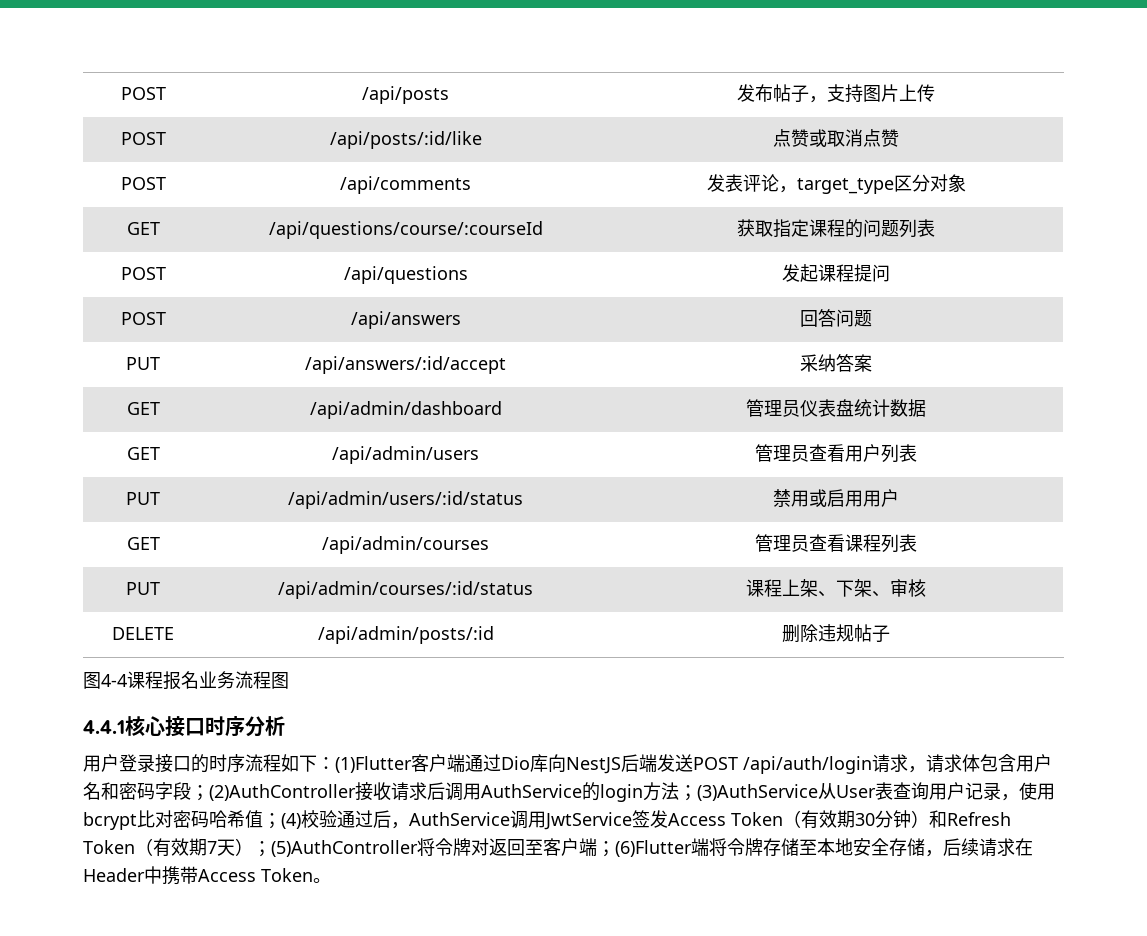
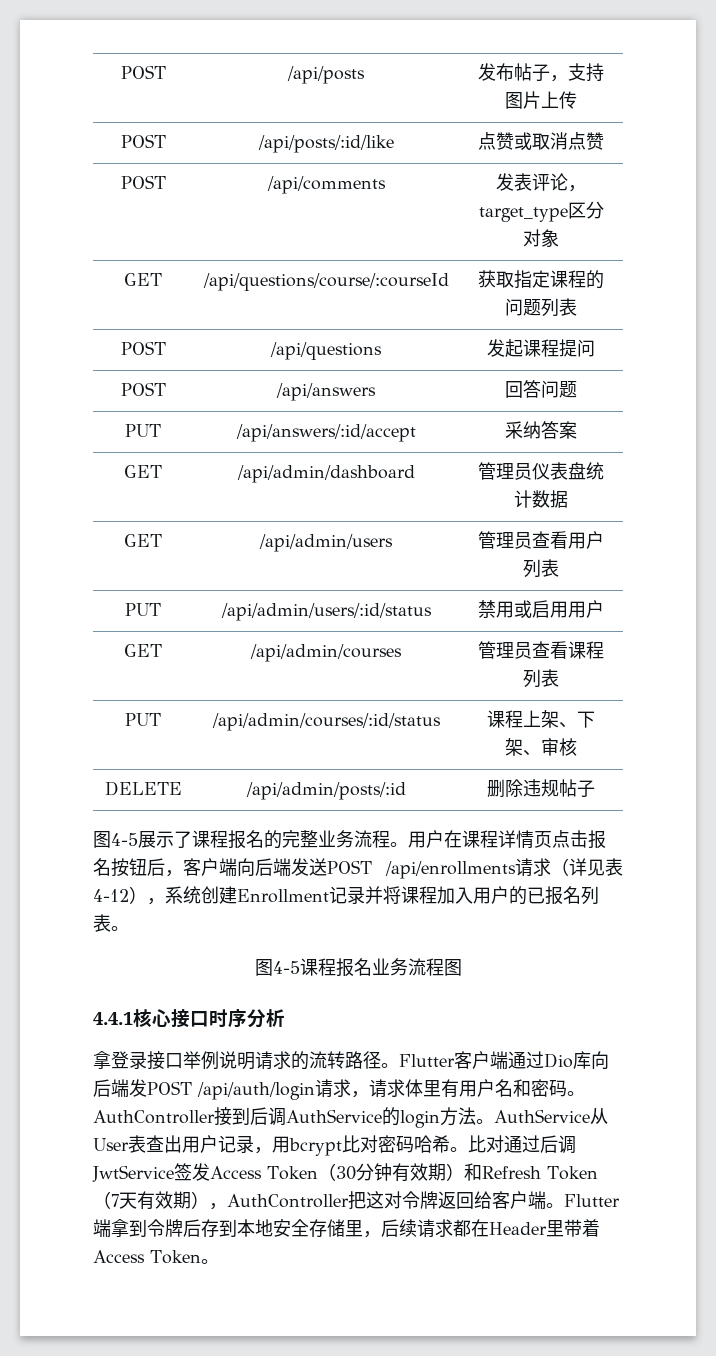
[101,674,127,687] 4-4 -> [111,830,606,849] [93,858,623,879] [93,886,599,905] [93,914,129,932] [254,959,300,976] 4-5展示了课程报名的完整业务流程。用户在课程详情页点击报名按钮后，客户端向后端发送POST /api/enrollments请求（详见表4-12），系统创建Enrollment记录并将课程加入用户的已报名列表。 // 图4-5
[83,754,119,772] 用户 -> [93,1051,111,1070] 拿
[191,754,412,773] 的时序流程如下：(1)Flutter -> [183,1051,455,1070] 举例说明请求的流转路径。Flutter
[566,754,693,774] NestJS后端发送 -> [93,1079,147,1097] 后端发
[980,754,1016,772] 包含 -> [423,1079,459,1098] 里有
[155,782,481,801] 字段；(2)AuthController接收请求后调用 -> [567,1091,585,1096] [93,1107,286,1126] 。AuthController接到后调
[679,784,818,801] ；(3)AuthService -> [476,1109,590,1124] 。AuthService
[911,782,929,800] 询 -> [164,1135,182,1153] 出
[1019,782,1037,800] 使 -> (272, 1150) none
[245,810,546,829] 值；(4)校验通过后，AuthService调用 -> [450,1135,576,1154] 。比对通过后调
[801,810,1011,829] [83,838,817,857] 有效期30分钟）和Refresh Token（有效期7天）；(5)AuthController将令牌对返回至客户端；(6)Flutter端将令牌存储至 -> [335,1163,598,1182] [93,1191,620,1210] [93,1219,237,1238] 30分钟有效期）和Refresh Token（7天有效期），AuthController把这对令牌返回给客户端。Flutter端拿到令牌后存到
(925, 847) none -> [345,1220,363,1237] 里
[1015,838,1033,856] [83,866,198,885] 在Header中携带 -> [453,1219,600,1237] 都在Header里带着

